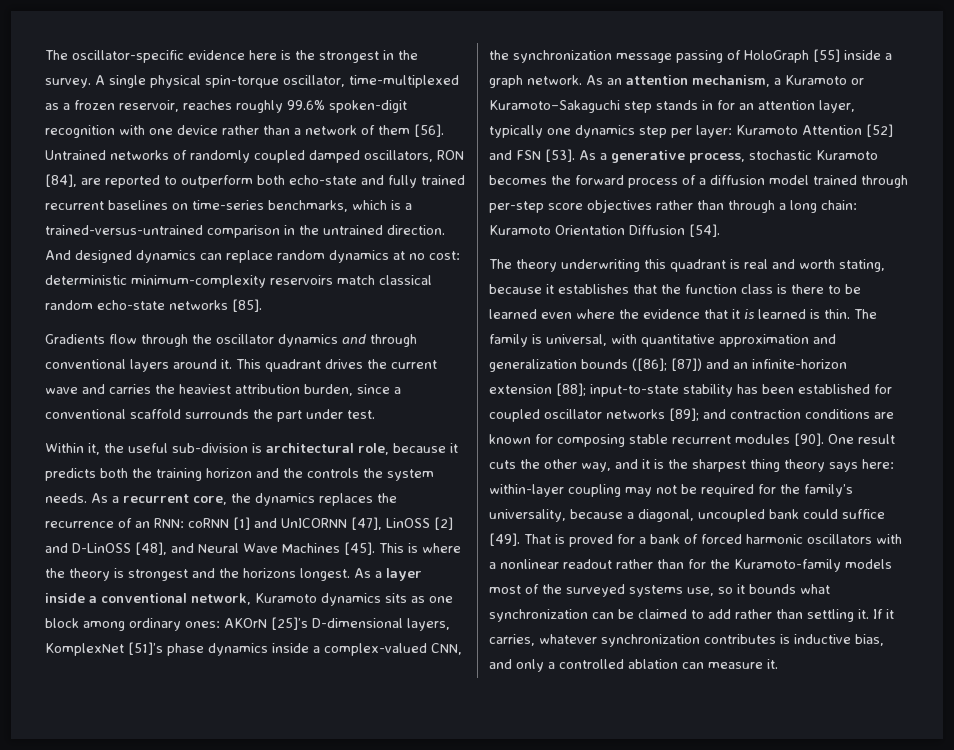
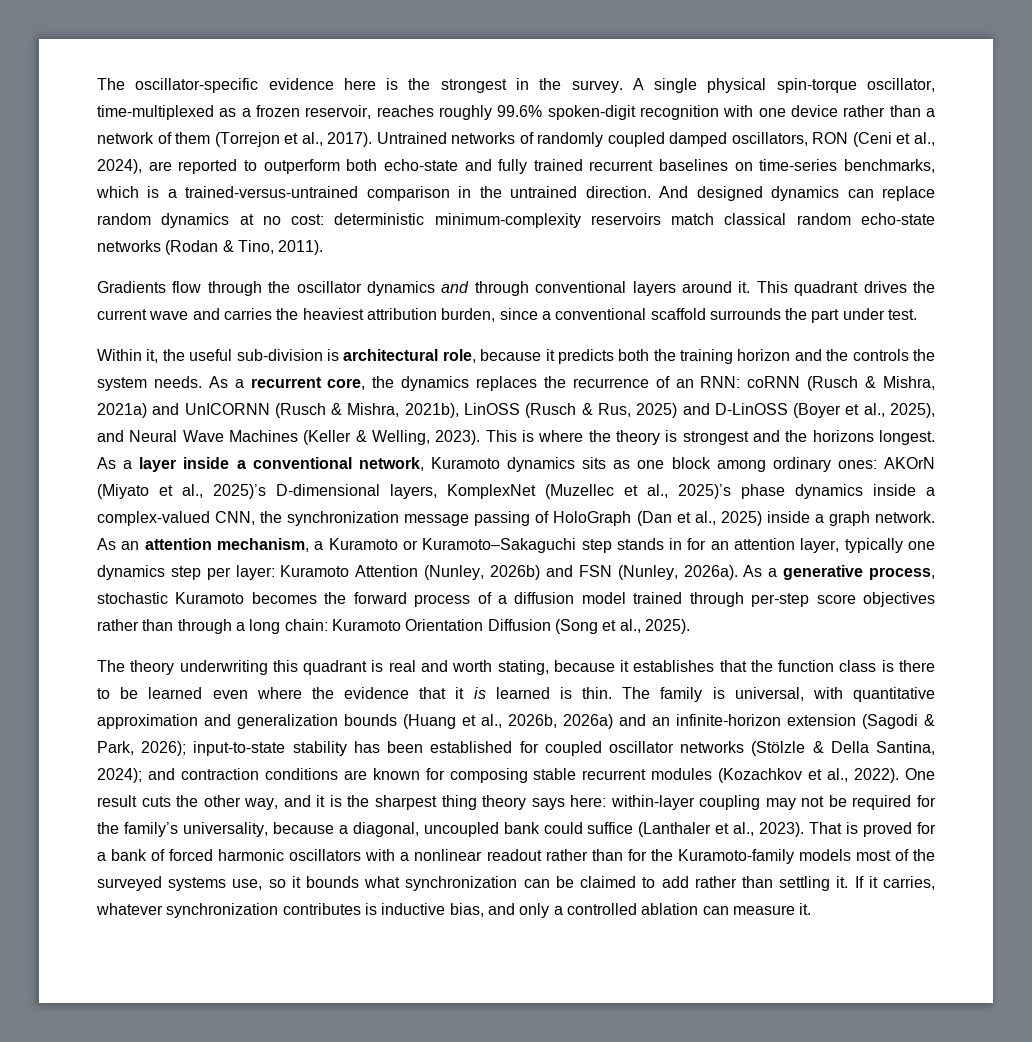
[414,124,444,137] [56]. -> [214,132,373,147] (Torrejon et al., 2017).
[45,174,77,187] [84], -> [852,132,935,147] [97,159,142,174] (Ceni et al., 2024),
[232,299,262,312] [85]. -> [165,240,324,255] (Rodan & Tino, 2011).
[233,517,453,530] [45,542,375,555] [1] and UnICORNN [47], LinOSS [2] and D-LinOSS [48], and Neural Wave Machines [45]. -> [807,376,935,391] [97,403,935,418] [97,430,481,445] (Rusch & Mishra, 2021a) and UnICORNN (Rusch & Mishra, 2021b), LinOSS (Rusch & Rus, 2025) and D-LinOSS (Boyer et al., 2025), and Neural Wave Machines (Keller & Welling, 2023).
[271,617,450,631] [45,642,163,656] [25]’s D-dimensional layers, KomplexNet [51]’s -> [97,484,731,499] (Miyato et al., 2025)’s D-dimensional layers, KomplexNet (Muzellec et al., 2025)’s
[813,49,840,62] [55] -> [636,511,762,526] (Dan et al., 2025)
[866,124,893,137] [489,149,575,162] [52] and FSN [53]. -> [424,565,738,580] (Nunley, 2026b) and FSN (Nunley, 2026a).
[689,224,720,237] [54]. -> [554,619,690,634] (Song et al., 2025).
[632,358,847,371] [489,383,586,396] ([86]; [87]) and an infinite-horizon extension [88]; -> [403,714,935,729] [97,741,187,756] (Huang et al., 2026b, 2026a) and an infinite-horizon extension (Sagodi & Park, 2026);
[669,408,699,421] [89]; -> [751,741,935,756] [97,768,142,783] (Stölzle & Della Santina, 2024);
[794,433,824,446] [90]. -> [718,768,900,783] (Kozachkov et al., 2022).
[489,533,520,546] [49]. -> [638,822,805,837] (Lanthaler et al., 2023).

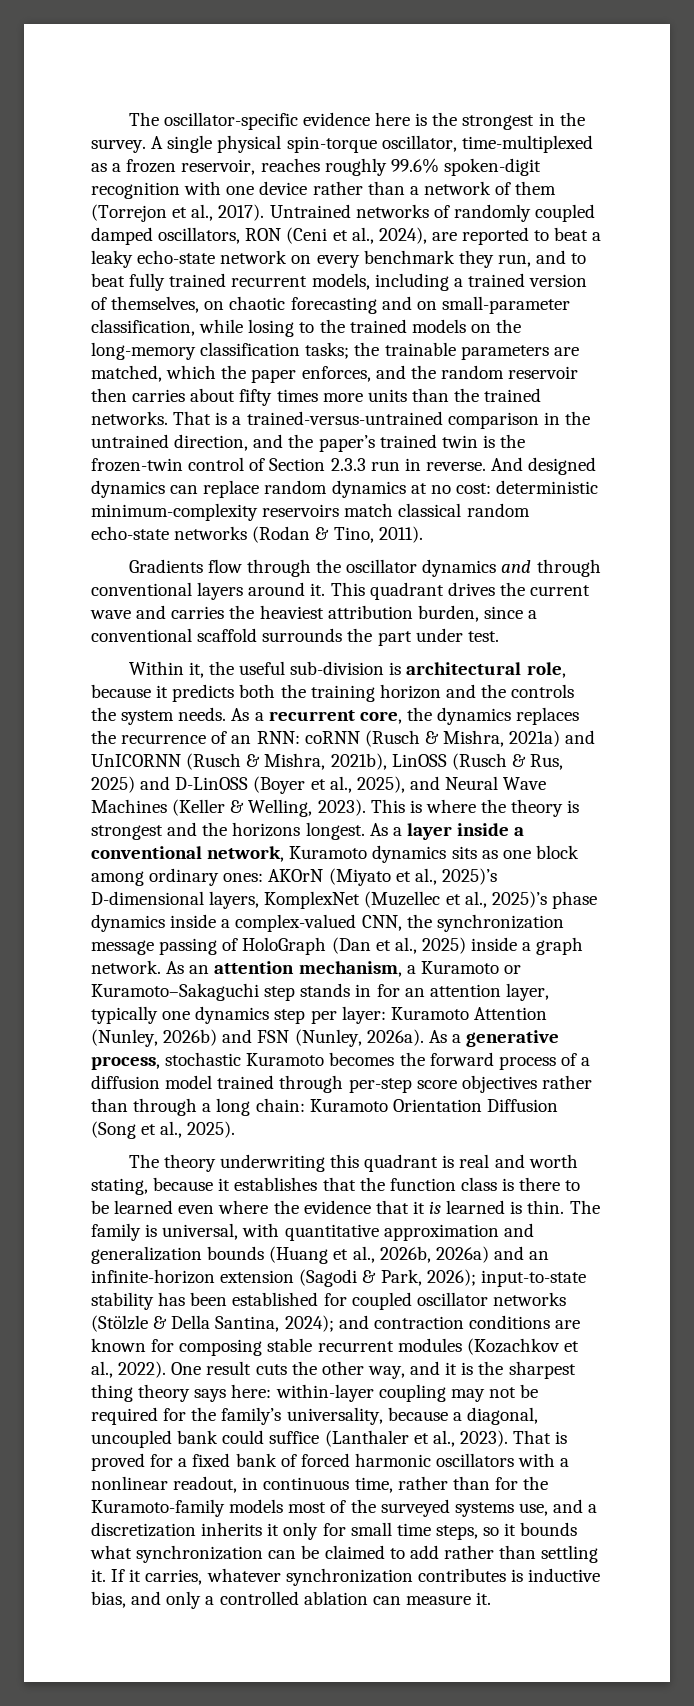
[263,159,935,174] [96,186,139,198] outperform both echo-state and fully trained recurrent baselines on time-series benchmarks, which -> [554,227,602,241] [91,250,587,268] [91,273,588,291] [91,296,570,314] [91,319,522,337] [91,342,579,360] [91,365,579,383] [91,388,542,406] [91,411,212,425] beat a leaky echo-state network on every benchmark they run, and to beat fully trained recurrent models, including a trained version of themselves, on chaotic forecasting and on small-parameter classification, while losing to the trained models on the long-memory classification tasks; the trainable parameters are matched, which the paper enforces, and the random reservoir then carries about fifty times more units than the trained networks. That
[585,186,651,198] direction. -> [174,434,526,452] [91,457,486,472] direction, and the paper’s trained twin is the frozen-twin control of Section 2.3.3 run in reverse.
(106, 856) none -> [192,1453,231,1467] fixed
[486,849,542,861] readout -> [173,1476,393,1493] readout, in continuous time,
(263, 884) none -> [553,1499,598,1513] [91,1522,478,1540] and a discretization inherits it only for small time steps,

